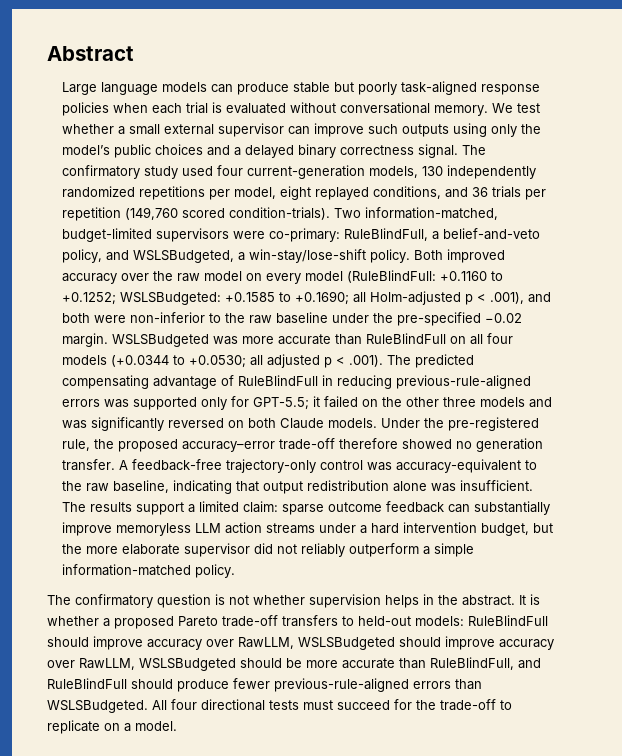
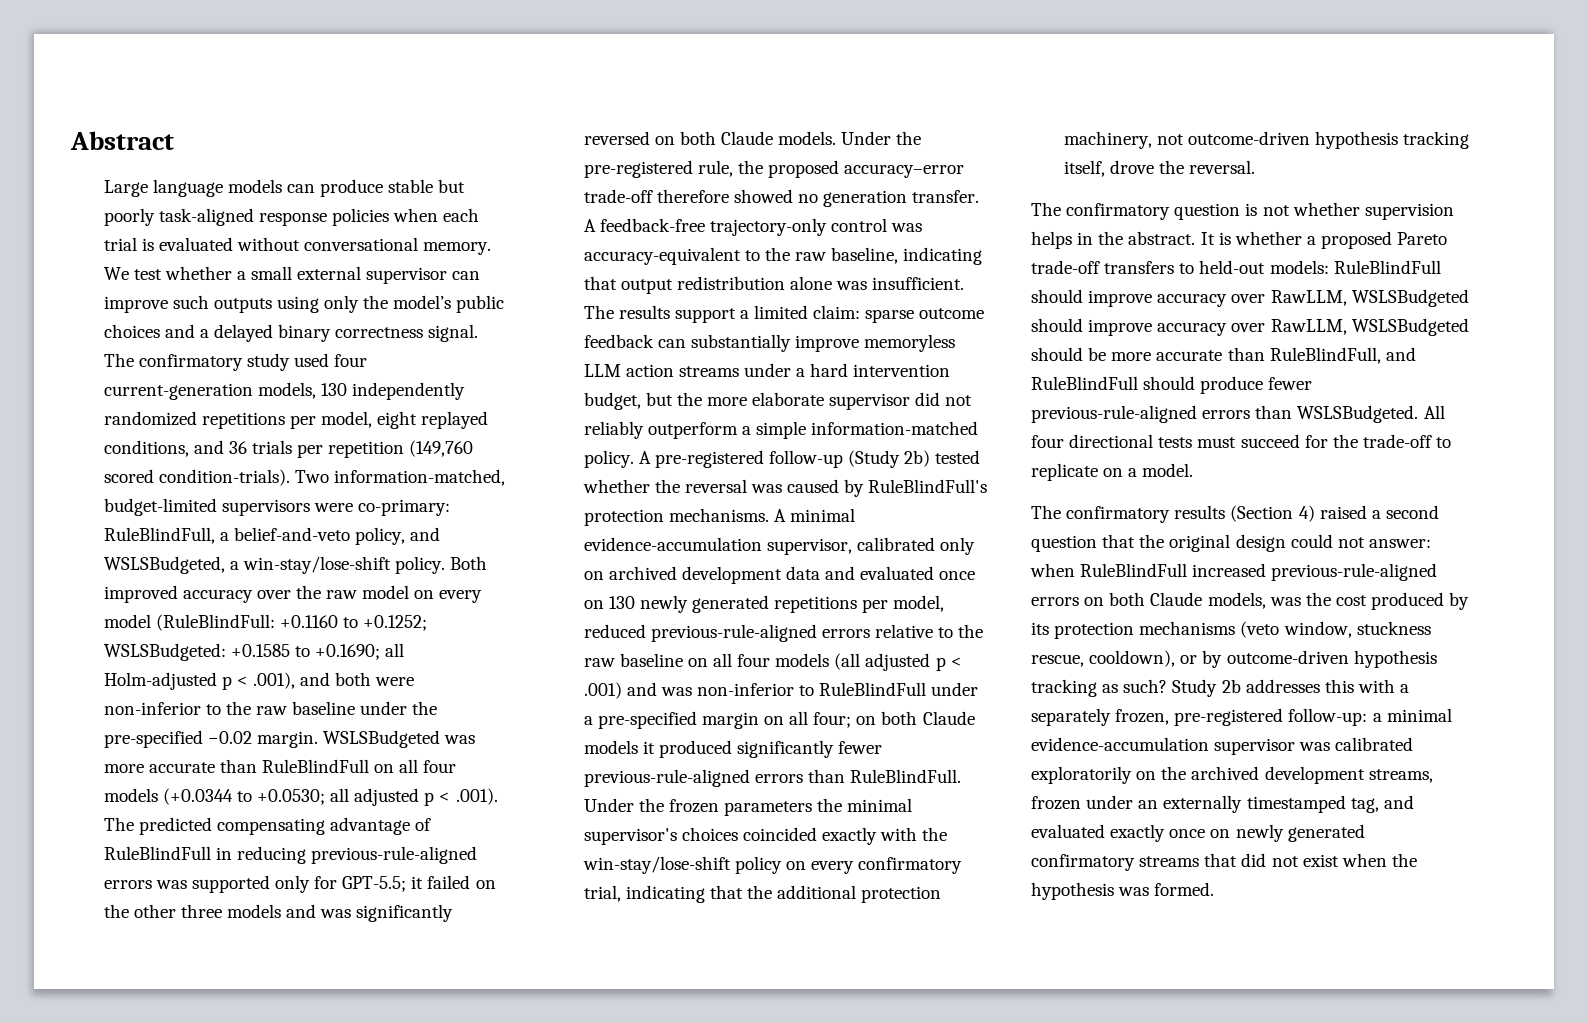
(235, 571) none -> [638,450,981,468] [582,479,988,497] [583,508,855,526] [583,537,975,555] [583,566,976,584] [583,595,945,613] [583,624,984,642] [583,653,962,671] [583,682,979,699] [583,711,975,729] [583,740,883,758] [583,769,961,787] [583,798,913,816] [583,827,948,845] [582,856,963,874] [583,885,942,903] [1063,131,1470,149] [1063,160,1255,177] A pre-registered follow-up (Study 2b) tested whether the reversal was caused by RuleBlindFull's protection mechanisms. A minimal evidence-accumulation supervisor, calibrated only on archived development data and evaluated once on 130 newly generated repetitions per model, reduced previous-rule-aligned errors relative to the raw baseline on all four models (all adjusted p < .001) and was non-inferior to RuleBlindFull under a pre-specified margin on all four; on both Claude models it produced significantly fewer previous-rule-aligned errors than RuleBlindFull. Under the frozen parameters the minimal supervisor's choices coincided exactly with the win-stay/lose-shift policy on every confirmatory trial, indicating that the additional protection machinery, not outcome-driven hypothesis tracking itself, drove the reversal.
(177, 726) none -> [1031,505,1439,523] [1031,534,1431,552] [1030,563,1438,581] [1031,592,1470,610] [1031,621,1431,639] [1031,650,1437,668] [1031,679,1410,697] [1031,708,1452,726] [1031,737,1414,755] [1031,766,1433,784] [1031,795,1414,813] [1031,824,1365,842] [1031,853,1417,871] [1031,882,1215,900] // The confirmatory results (Section 4) raised a second question that the original design could not answer: when RuleBlindFull increased previous-rule-aligned errors on both Claude models, was the cost produced by its protection mechanisms (veto window, stuckness rescue, cooldown), or by outcome-driven hypothesis tracking as such? Study 2b addresses this with a separately frozen, pre-registered follow-up: a minimal evidence-accumulation supervisor was calibrated exploratorily on the archived development streams, frozen under an externally timestamped tag, and evaluated exactly once on newly generated confirmatory streams that did not exist when the hypothesis was formed.

